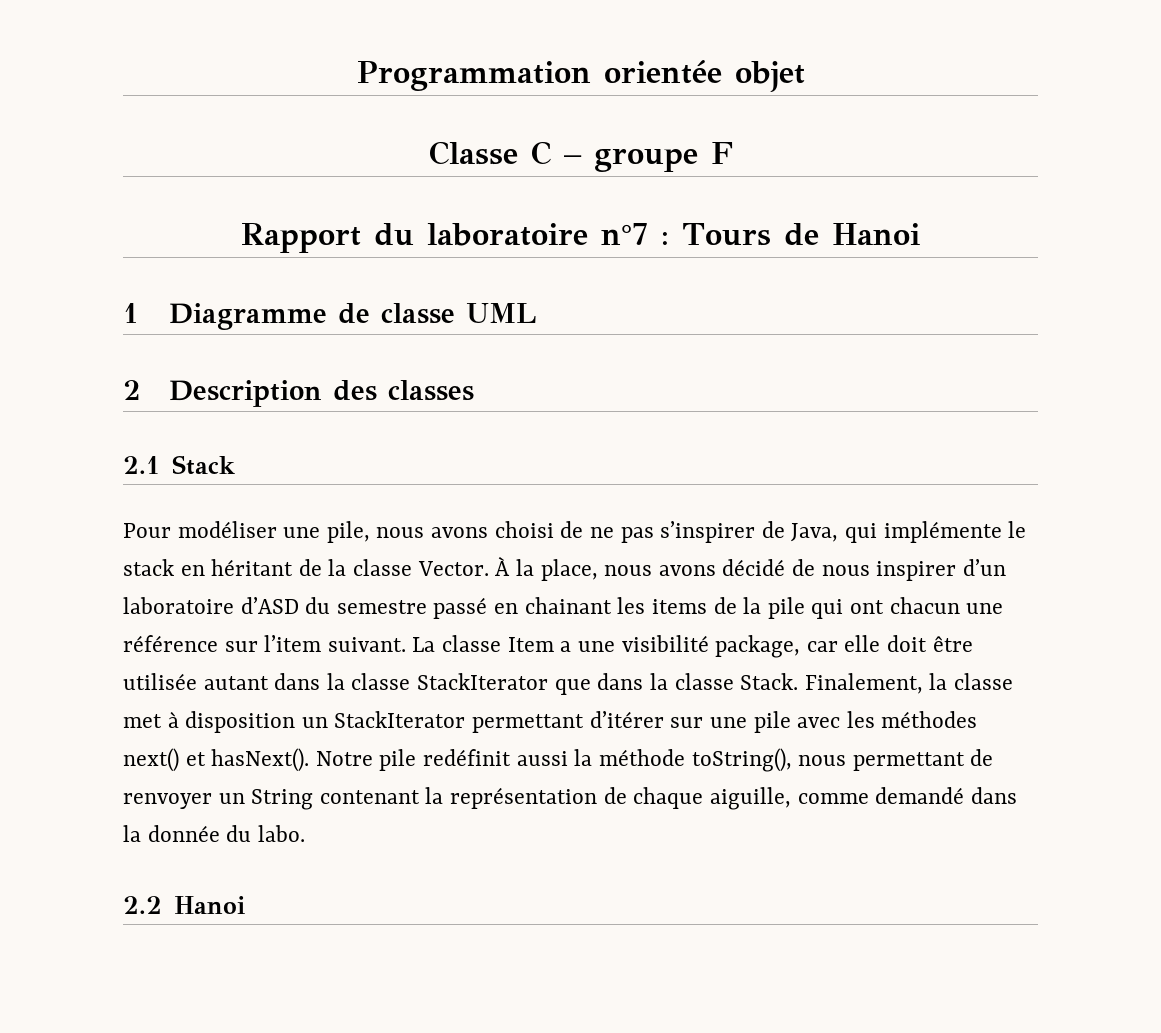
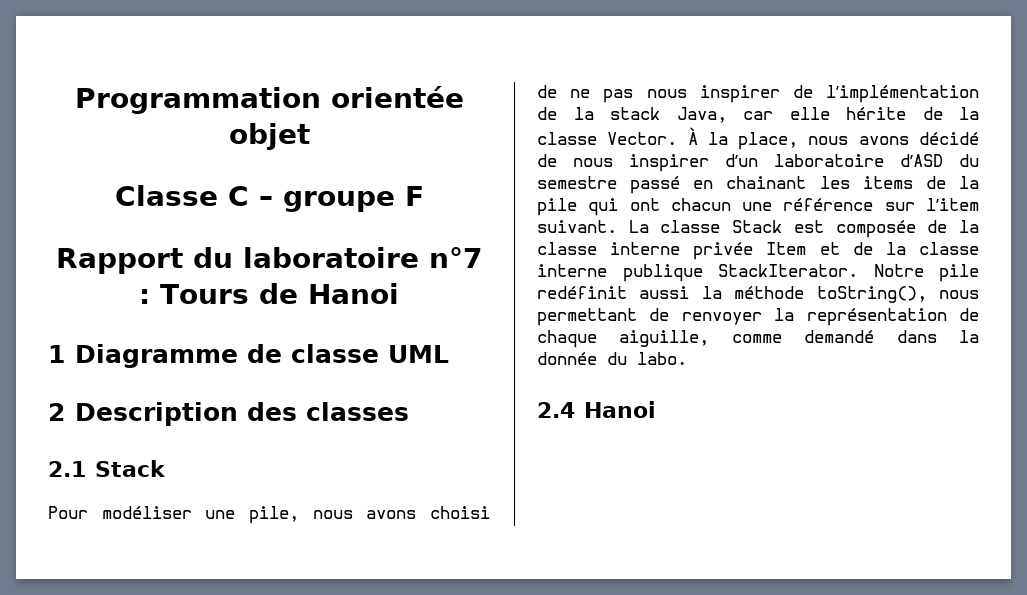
[660,521,1027,543] [123,559,294,576] s’inspirer de Java, qui implémente le stack en héritant -> [646,85,979,103] [537,107,906,123] nous inspirer de l’implémentation de la stack Java, car elle hérite
[507,635,973,658] [123,673,1013,695] [123,711,978,733] [123,748,310,772] Item a une visibilité package, car elle doit être utilisée autant dans la classe StackIterator que dans la classe Stack. Finalement, la classe met à disposition un StackIterator permettant d’itérer sur une pile avec les méthodes next() et hasNext(). -> [732,220,979,238] [537,242,980,260] [537,264,858,282] Stack est composée de la classe interne privée Item et de la classe interne publique StackIterator.
[218,789,420,810] un String contenant -> (762, 318) none
[123,896,162,914] 2.2 -> [537,402,575,418] 2.4

